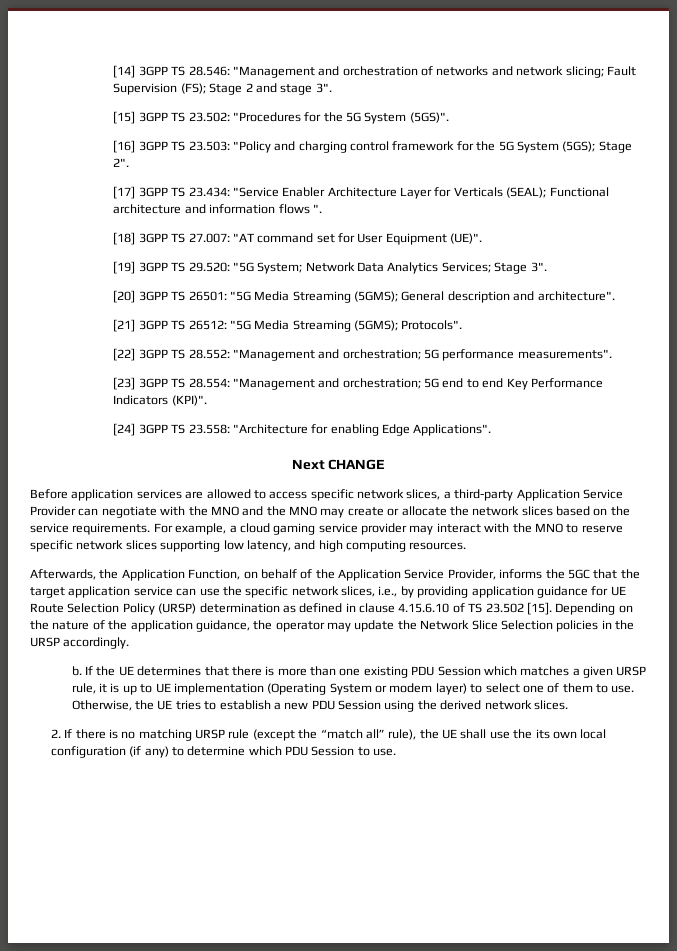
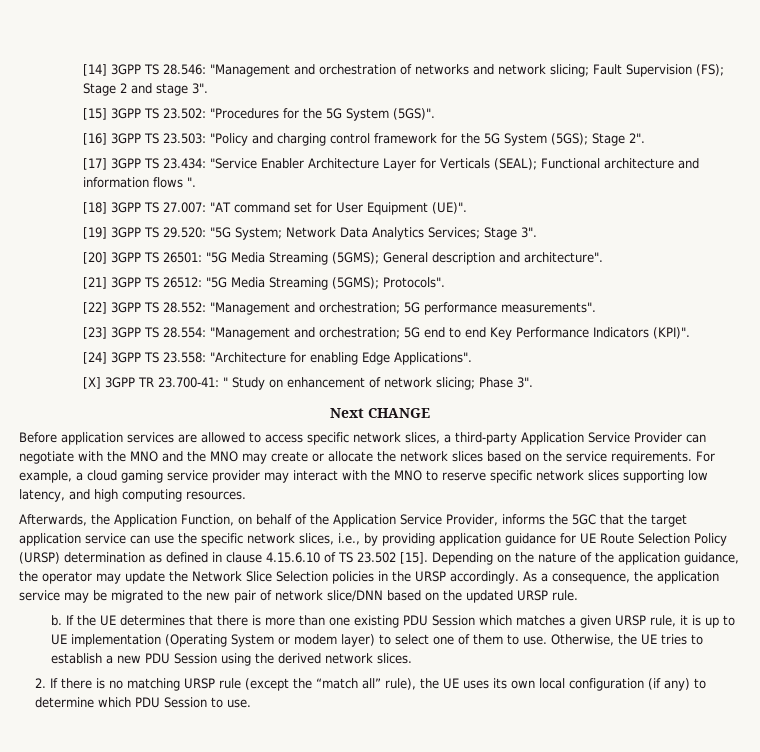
(492, 430) none -> [83,377,534,390] // [X] 3GPP TR 23.700-41: " Study on enhancement of network slicing; Phase 3".
(130, 643) none -> [522,571,719,584] [19,590,578,603] As a consequence, the application service may be migrated to the new pair of network slice/DNN based on the updated URSP rule.
[460,729,533,739] shall use the -> [463,680,490,689] uses

